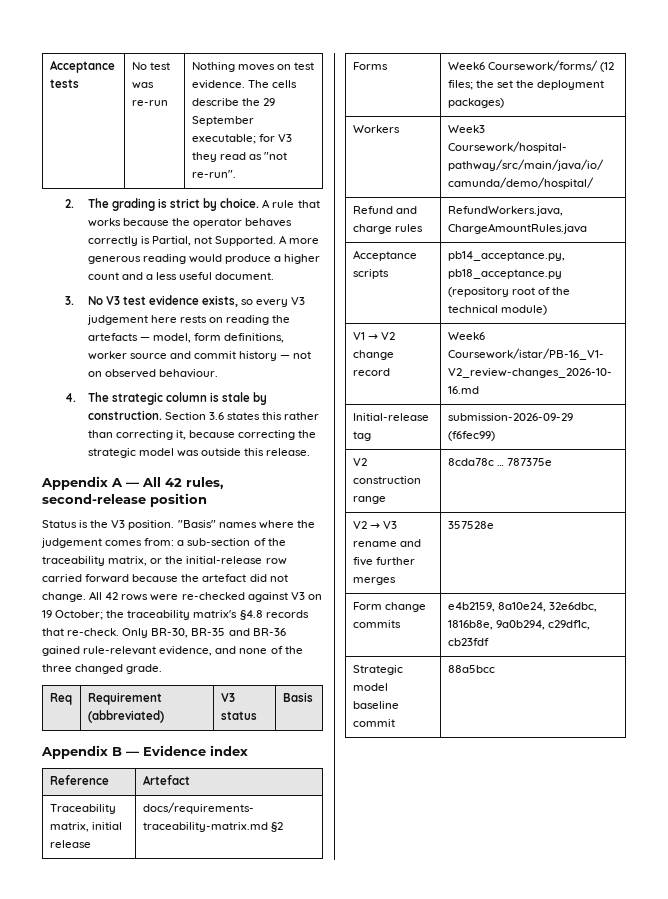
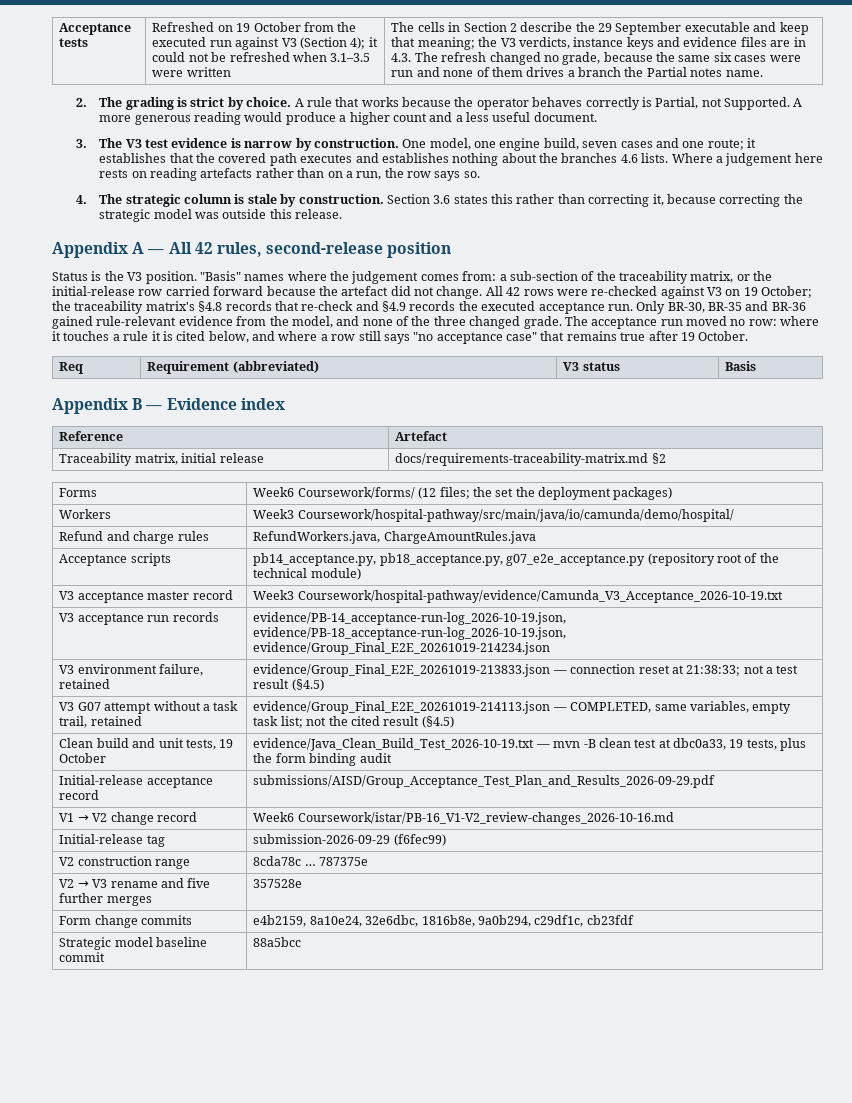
[131,62,170,70] [131,82,154,89] [131,100,168,106] [191,62,314,72] [191,80,297,89] [191,98,275,106] [191,116,254,126] [191,134,292,144] [191,152,287,162] [191,170,236,178] No test was re-run | Nothing moves on test evidence. The cells describe the 29 September executable; for V3 they read as "not re-run". -> [152,22,357,32] [152,37,378,50] [152,52,371,62] [152,67,231,77] [391,22,809,35] [391,37,806,50] [391,52,801,65] [391,67,763,77] Refreshed on 19 October from the executed run against V3 (Section 4); it could not be refreshed when 3.1–3.5 were written | The cells in Section 2 describe the 29 September executable and keep that meaning; the V3 verdicts, instance keys and evidence files are in 4.3. The refresh changed no grade, because the same six cases were run and none of them drives a branch the Partial notes name.
[87,296,103,305] No -> [99,138,123,148] The
[202,295,306,307] exists, so every V3 -> [230,138,757,151] [99,153,723,166] is narrow by construction. One model, one engine build, seven cases and one route; it establishes that the covered path executes and establishes nothing about the branches 4.6 lists. Where a
[272,315,291,323] [87,333,285,343] [87,351,312,361] [87,369,218,378] the artefacts — model, form definitions, worker source and commit history — not on observed behaviour. -> [200,168,480,181] artefacts rather than on a run, the row says so.
[67,628,120,636] re-check. -> [301,301,633,314] re-check and §4.9 records the executed acceptance run.
[159,646,213,656] evidence, -> [178,316,333,328] evidence from the model,
(163, 669) none -> [564,316,820,329] [52,331,749,344] The acceptance run moved no row: where it touches a rule it is cited below, and where a row still says "no acceptance case" that remains true after 19 October.
[447,269,562,279] pb18_acceptance.py -> [379,553,646,566] pb18_acceptance.py, g07_e2e_acceptance.py
(547, 310) none -> [59,590,233,603] [253,590,783,603] [59,612,219,625] [253,612,567,625] [253,627,567,640] [253,642,551,655] [59,664,204,676] [59,679,111,689] [253,664,799,677] [253,679,324,691] [59,701,239,714] [59,716,142,728] [253,701,792,714] [253,716,454,728] [59,738,234,750] [59,753,107,763] [253,738,807,751] [253,753,392,766] [59,775,213,788] [59,790,100,800] [253,775,716,788] // V3 acceptance master record | Week3 Coursework/hospital-pathway/evidence/Camunda_V3_Acceptance_2026-10-19.txt // V3 acceptance run records | evidence/PB-14_acceptance-run-log_2026-10-19.json, evidence/PB-18_acceptance-run-log_2026-10-19.json, evidence/Group_Final_E2E_20261019-214234.json // V3 environment failure, retained | evidence/Group_Final_E2E_20261019-213833.json — connection reset at 21:38:33; not a test result (§4.5) // V3 G07 attempt without a task trail, retained | evidence/Group_Final_E2E_20261019-214113.json — COMPLETED, same variables, empty task list; not the cited result (§4.5) // Clean build and unit tests, 19 October | evidence/Java_Clean_Build_Test_2026-10-19.txt — mvn -B clean test at dbc0a33, 19 tests, plus the form binding audit // Initial-release acceptance record | submissions/AISD/Group_Acceptance_Test_Plan_and_Results_2026-09-29.pdf

